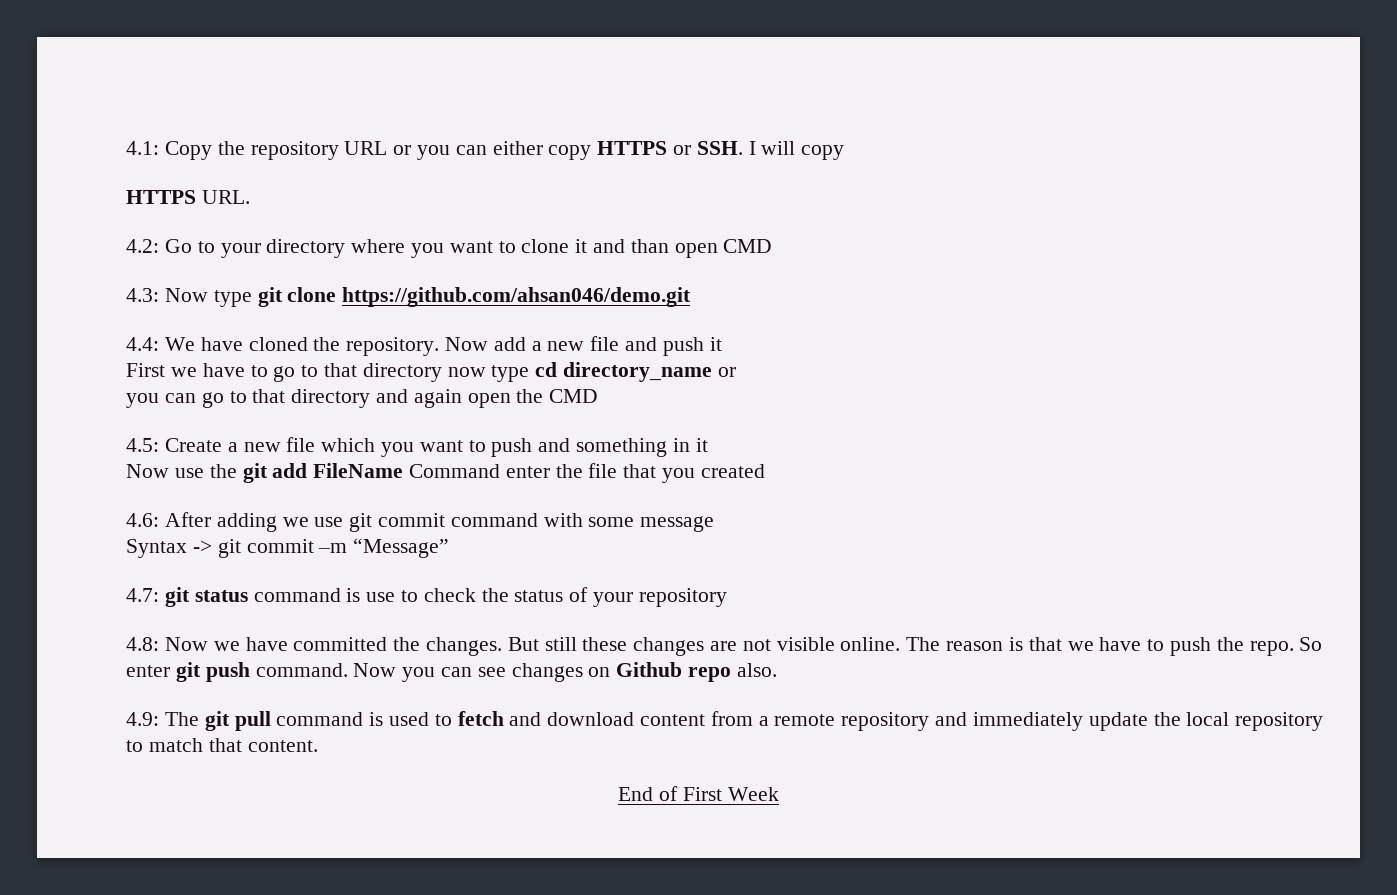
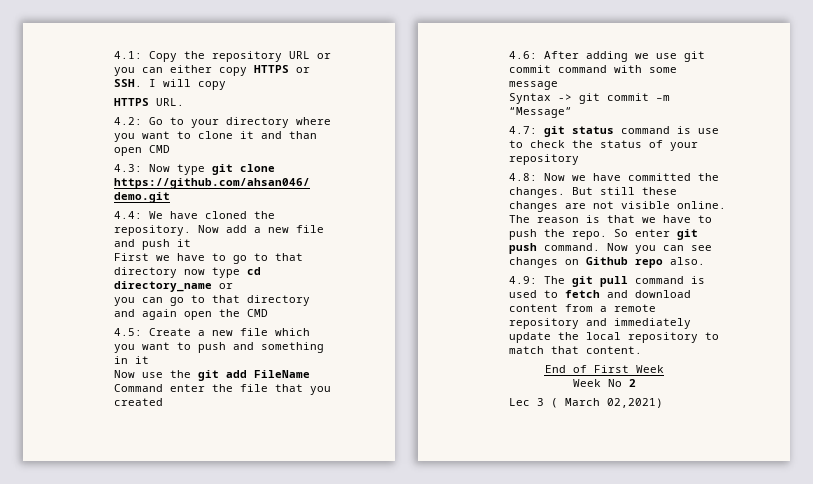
(779, 794) none -> [572,379,636,387] [508,398,663,408] // Week No 2 // Lec 3 ( March 02,2021)

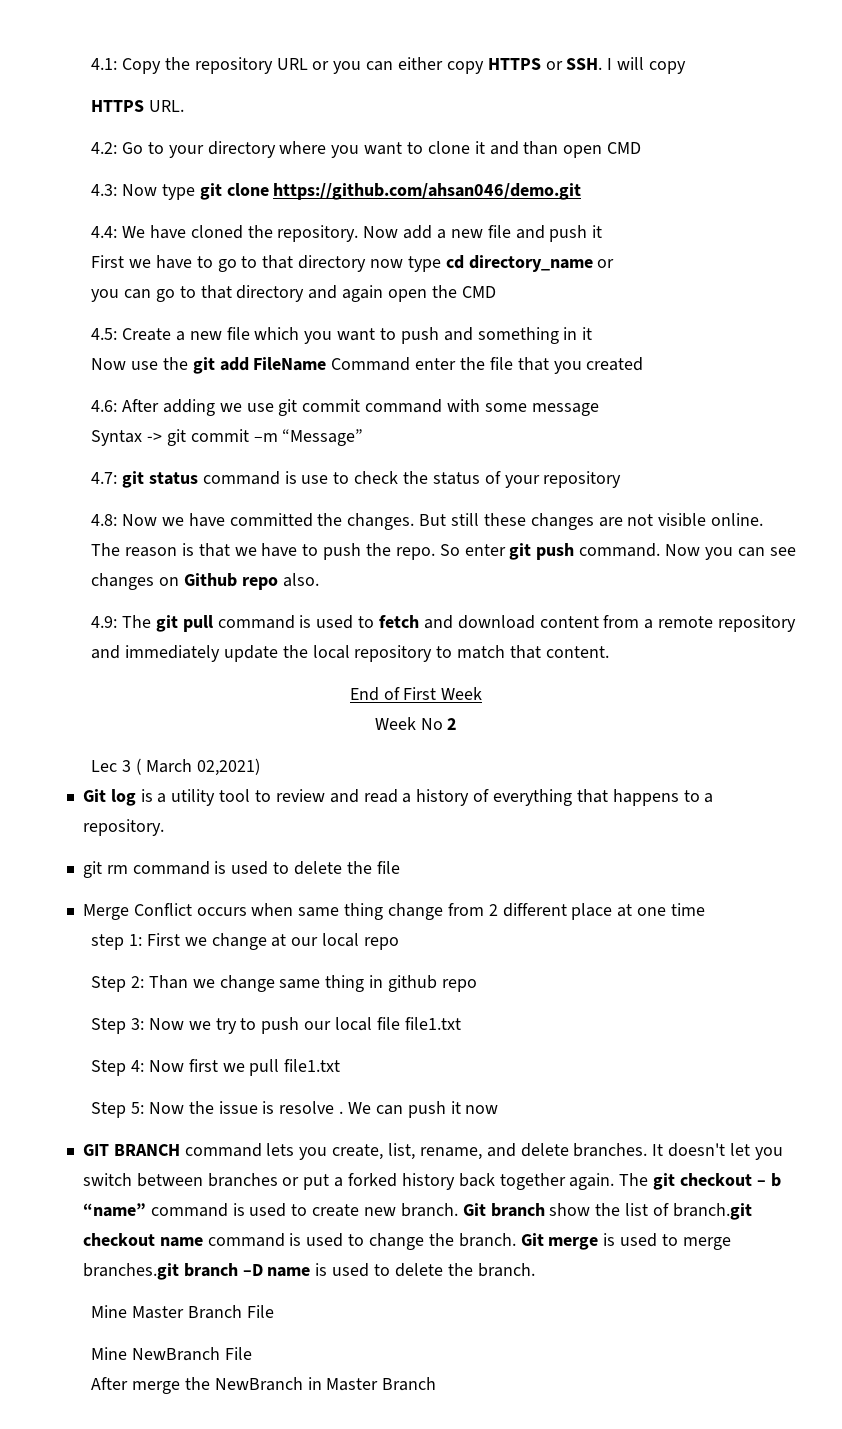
(663, 403) none -> [82,789,714,806] [82,819,164,836] [82,861,400,878] [82,903,706,920] [91,933,400,950] [91,975,477,992] [91,1017,461,1034] [91,1059,341,1076] [91,1101,499,1118] [82,1143,783,1160] [82,1173,781,1190] [82,1203,752,1220] [82,1233,731,1250] [82,1263,535,1280] [91,1305,274,1319] [91,1347,252,1361] [91,1377,437,1394] // Git log is a utility tool to review and read a history of everything that happens to a repository. // git rm command is used to delete the file // Merge Conflict occurs when same thing change from 2 different place at one time // step 1: First we change at our local repo // Step 2: Than we change same thing in github repo // Step 3: Now we try to push our local file file1.txt // Step 4: Now first we pull file1.txt // Step 5: Now the issue is resolve . We can push it now // GIT BRANCH command lets you create, list, rename, and delete branches. It doesn't let you switch between branches or put a forked history back together again. The git checkout – b “name” command is used to create new branch. Git branch show the list of branch.git checkout name command is used to change the branch. Git merge is used to merge branches.git branch –D name is used to delete the branch. // Mine Master Branch File // Mine NewBranch File // After merge the NewBranch in Master Branch

